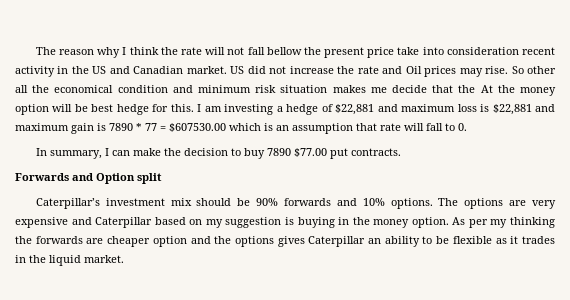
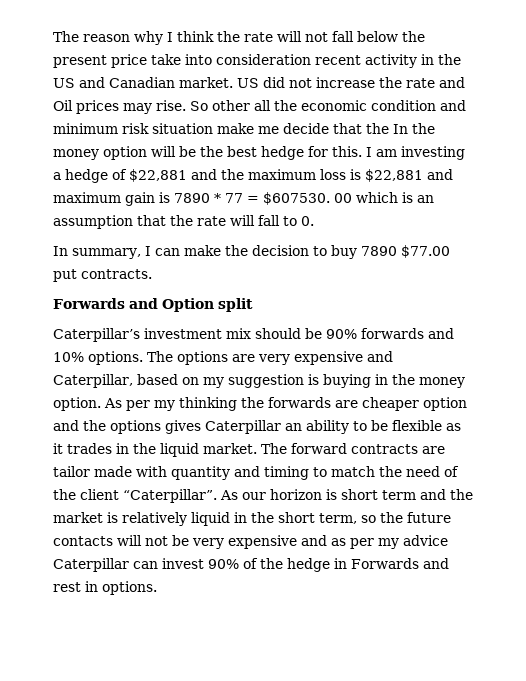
[266,47,302,55] bellow -> [357,31,398,42] below
[54,85,114,93] economical -> [301,100,367,111] economic
[332,85,366,93] makes -> [217,123,254,134] make
[480,85,493,93] At -> [393,124,408,134] In
(88, 108) none -> [200,146,223,157] the
(398, 108) none -> [221,169,244,180] the
[169,123,226,132] $607530.00 -> [263,192,352,205] $607530. 00
(377, 127) none -> [170,215,193,226] the
[95,217,153,228] Caterpillar -> [53,374,133,388] Caterpillar,
(124, 259) none -> [261,443,445,454] [53,466,459,480] [53,489,473,503] [53,512,451,526] [53,535,448,549] [53,558,449,572] [53,581,157,595] The forward contracts are tailor made with quantity and timing to match the need of the client “Caterpillar”. As our horizon is short term and the market is relatively liquid in the short term, so the future contacts will not be very expensive and as per my advice Caterpillar can invest 90% of the hedge in Forwards and rest in options.

